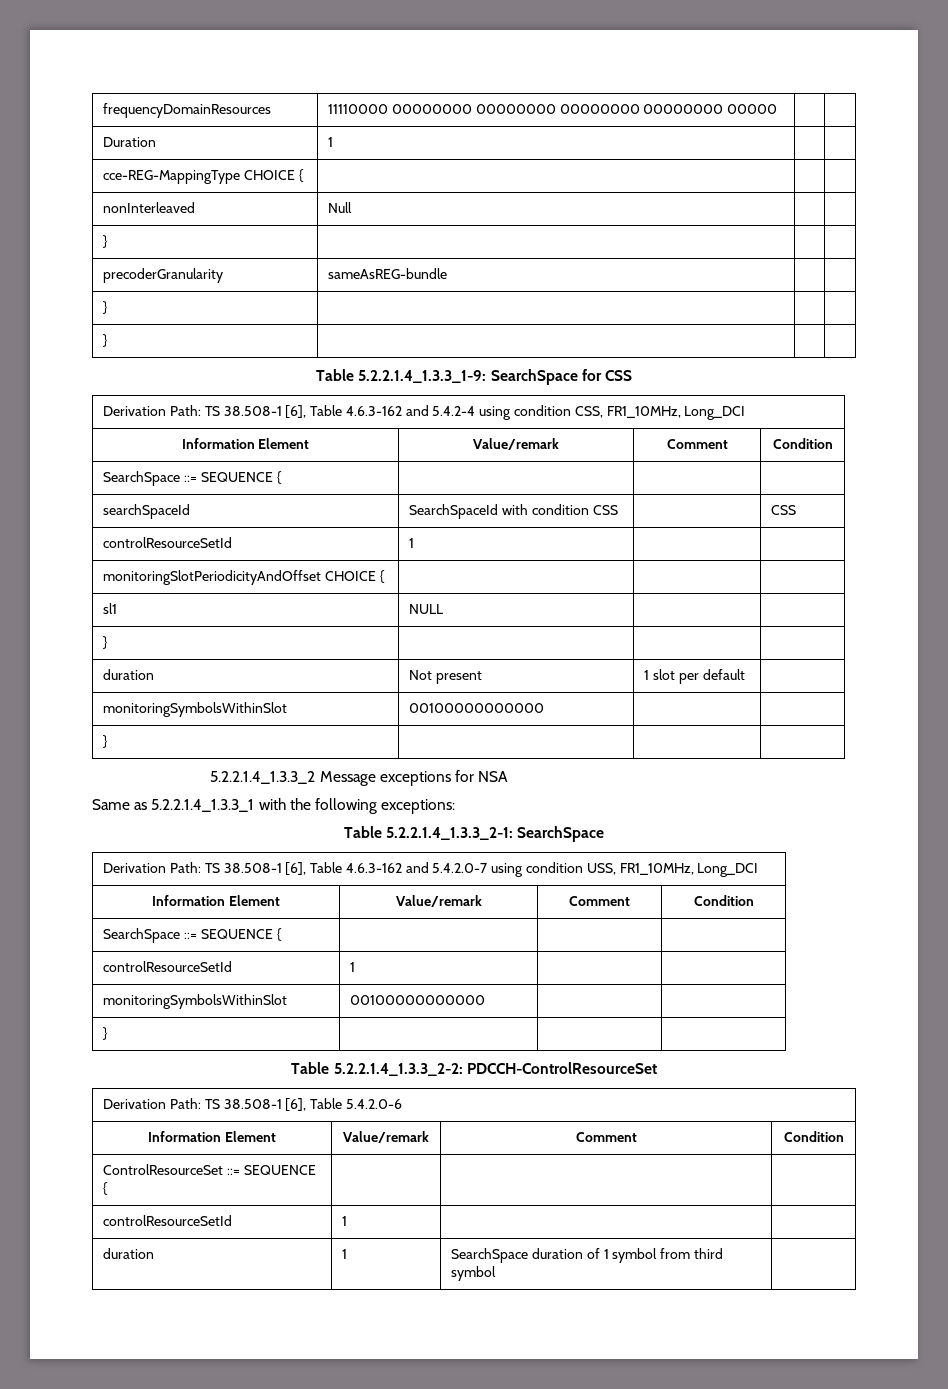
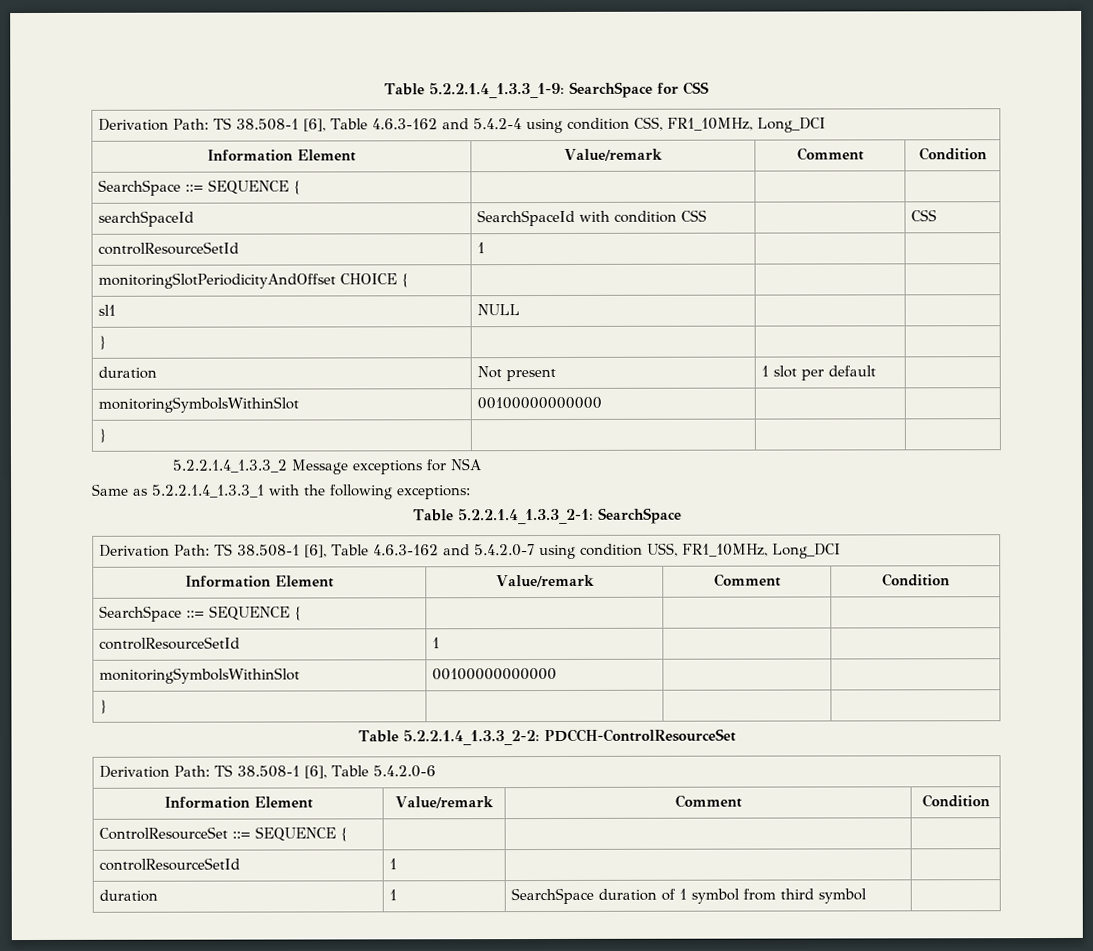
[103,103,272,118] [328,104,778,114] [103,137,157,147] [328,137,334,147] [103,169,304,184] [103,202,196,213] [328,202,353,213] [103,235,108,248] [103,268,224,283] [328,268,448,279] [103,301,108,314] [103,334,108,347] frequencyDomainResources | 11110000 00000000 00000000 00000000 00000000 00000 | | // Duration | 1 | | // cce-REG-MappingType CHOICE { | | | // nonInterleaved | Null | | // } | | | // precoderGranularity | sameAsREG-bundle | | // } | | | // } | | | // -> (383, 89) none

